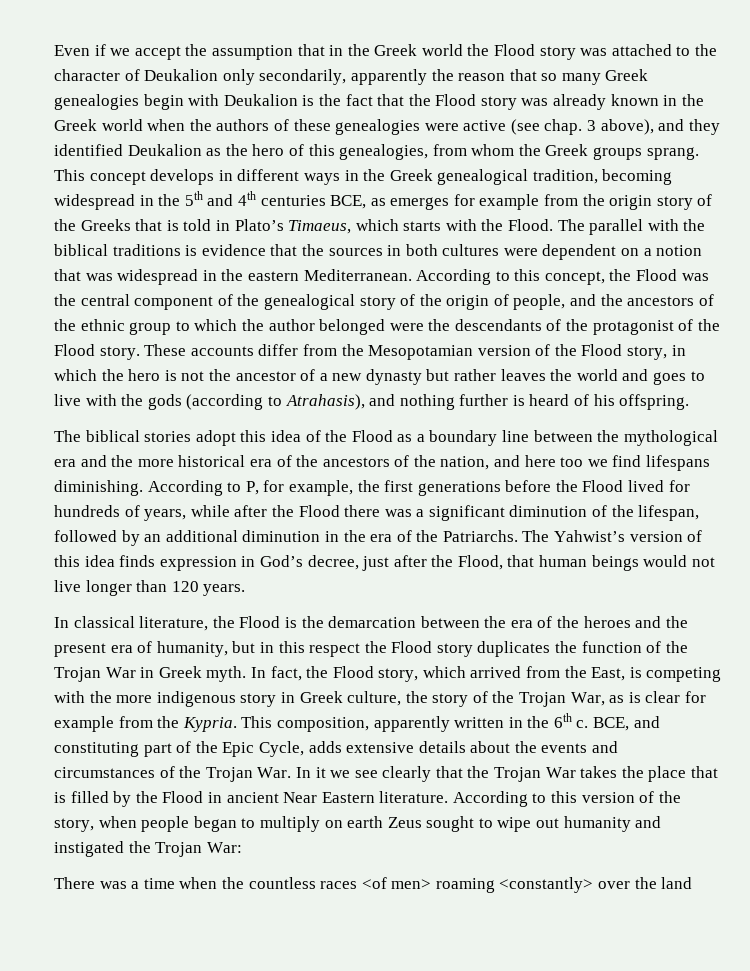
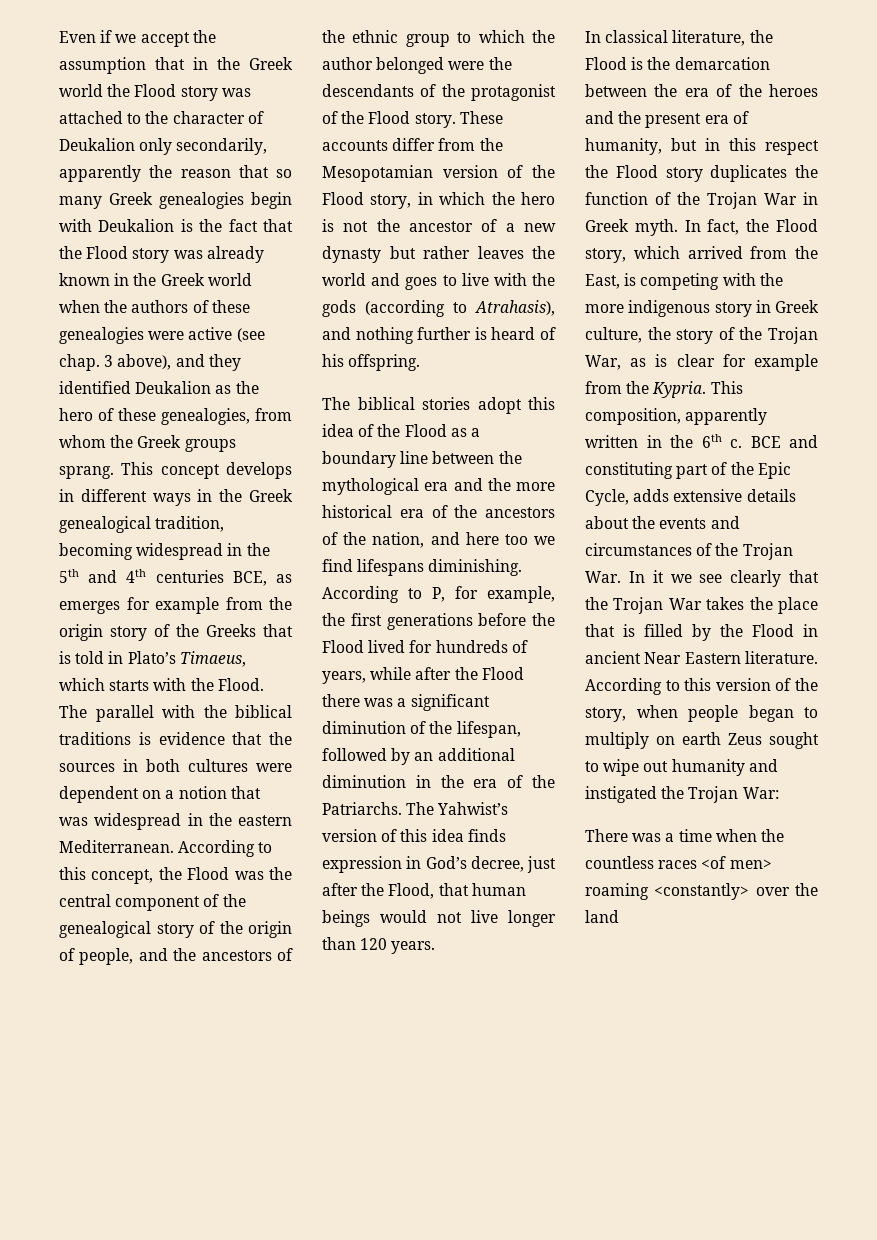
[308,144,335,156] this -> [118,408,156,421] these
[593,717,630,731] BCE, -> [750,436,781,448] BCE

